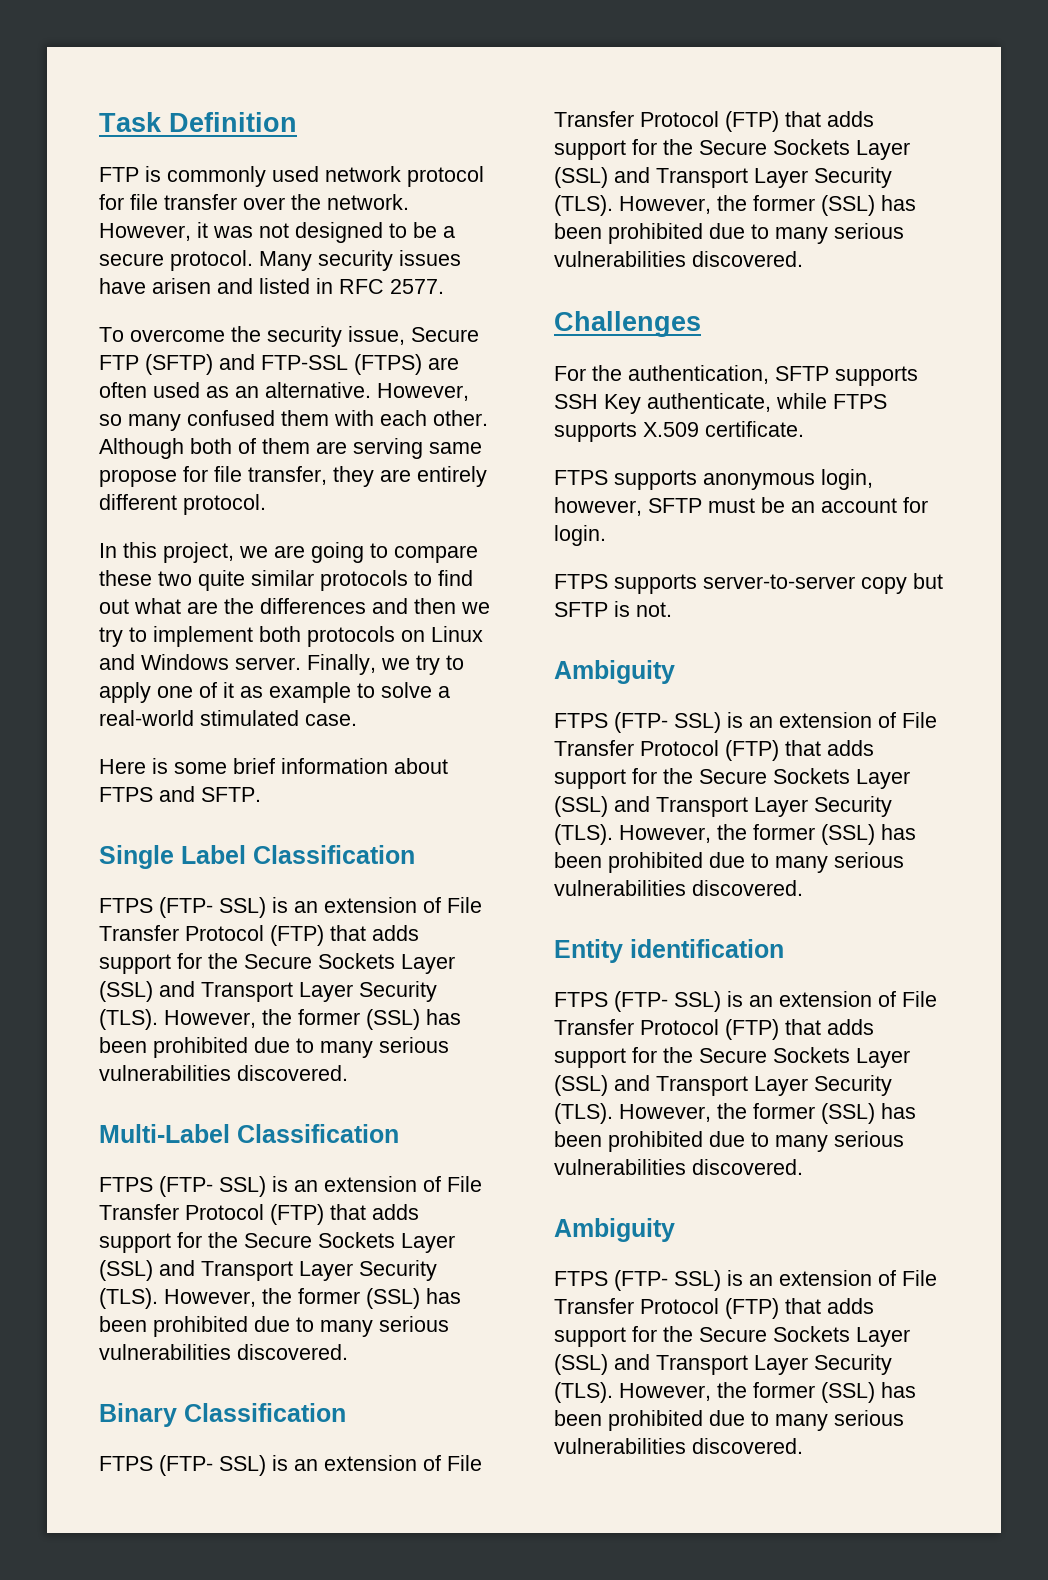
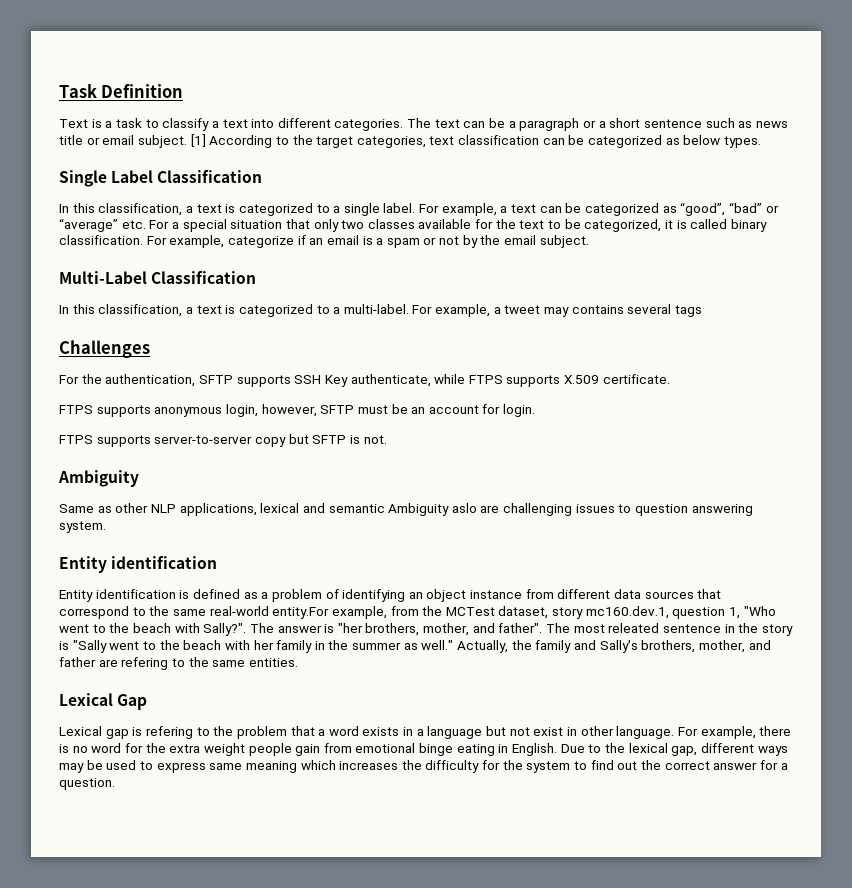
[99,166,484,187] [99,194,409,210] [99,222,455,243] [99,250,461,271] [99,278,444,294] [99,326,479,347] [99,354,459,375] [99,382,469,401] [99,410,488,431] [99,438,482,459] [99,466,487,487] [99,494,266,515] [99,542,478,563] [99,570,473,591] [99,598,490,614] [99,626,483,647] [99,654,464,675] [99,682,450,703] [99,710,357,726] [99,758,448,774] [99,786,261,802] [99,845,415,869] [99,897,482,918] [99,925,419,946] [99,953,455,974] [99,981,437,1002] [99,1009,461,1030] [99,1037,449,1058] [99,1065,348,1081] [99,1124,399,1143] [99,1176,482,1197] [99,1204,419,1225] [99,1232,455,1253] [99,1260,437,1281] [99,1288,461,1309] [99,1316,449,1337] [99,1344,348,1360] [99,1403,346,1427] [99,1455,482,1476] [554,111,874,132] [554,139,910,160] [554,167,892,188] [554,195,916,216] [554,223,904,244] [554,251,803,267] FTP is commonly used network protocol for file transfer over the network. However, it was not designed to be a secure protocol. Many security issues have arisen and listed in RFC 2577. // To overcome the security issue, Secure FTP (SFTP) and FTP-SSL (FTPS) are often used as an alternative. However, so many confused them with each other. Although both of them are serving same propose for file transfer, they are entirely different protocol. // In this project, we are going to compare these two quite similar protocols to find out what are the differences and then we try to implement both protocols on Linux and Windows server. Finally, we try to apply one of it as example to solve a real-world stimulated case. // Here is some brief information about FTPS and SFTP. // Single Label Classification // FTPS (FTP- SSL) is an extension of File Transfer Protocol (FTP) that adds support for the Secure Sockets Layer (SSL) and Transport Layer Security (TLS). However, the former (SSL) has been prohibited due to many serious vulnerabilities discovered. // Multi-Label Classification // FTPS (FTP- SSL) is an extension of File Transfer Protocol (FTP) that adds support for the Secure Sockets Layer (SSL) and Transport Layer Security (TLS). However, the former (SSL) has been prohibited due to many serious vulnerabilities discovered. // Binary Classification // FTPS (FTP- SSL) is an extension of File Transfer Protocol (FTP) that adds support for the Secure Sockets Layer (SSL) and Transport Layer Security (TLS). However, the former (SSL) has been prohibited due to many serious vulnerabilities discovered. -> [59,118,788,131] [59,134,761,148] [59,170,263,187] [59,202,779,216] [59,218,767,232] [59,235,589,248] [59,271,257,284] [59,304,702,317] Text is a task to classify a text into different categories. The text can be a paragraph or a short sentence such as news title or email subject. [1] According to the target categories, text classification can be categorized as below types. // Single Label Classification // In this classification, a text is categorized to a single label. For example, a text can be categorized as “good”, “bad” or “average” etc. For a special situation that only two classes available for the text to be categorized, it is called binary classification. For example, categorize if an email is a spam or not by the email subject. // Multi-Label Classification // In this classification, a text is categorized to a multi-label. For example, a tweet may contains several tags
[554,712,937,733] [554,740,874,761] [554,768,910,789] [554,796,892,817] [554,824,916,845] [554,852,904,873] [554,880,803,896] [554,939,784,963] [554,991,937,1012] [554,1019,874,1040] [554,1047,910,1068] [554,1075,892,1096] [554,1103,916,1124] [554,1131,904,1152] [554,1159,803,1175] [554,1218,675,1242] [554,1270,937,1291] [554,1298,874,1319] [554,1326,910,1347] [554,1354,892,1375] [554,1382,916,1403] [554,1410,904,1431] [554,1438,803,1454] FTPS (FTP- SSL) is an extension of File Transfer Protocol (FTP) that adds support for the Secure Sockets Layer (SSL) and Transport Layer Security (TLS). However, the former (SSL) has been prohibited due to many serious vulnerabilities discovered. // Entity identification // FTPS (FTP- SSL) is an extension of File Transfer Protocol (FTP) that adds support for the Secure Sockets Layer (SSL) and Transport Layer Security (TLS). However, the former (SSL) has been prohibited due to many serious vulnerabilities discovered. // Ambiguity // FTPS (FTP- SSL) is an extension of File Transfer Protocol (FTP) that adds support for the Secure Sockets Layer (SSL) and Transport Layer Security (TLS). However, the former (SSL) has been prohibited due to many serious vulnerabilities discovered. -> [59,503,753,516] [59,521,106,533] [59,556,218,573] [59,589,722,602] [59,606,776,619] [59,623,793,636] [59,640,771,653] [59,657,298,670] [59,693,148,710] [59,726,792,739] [59,743,788,756] [59,760,788,773] [59,778,115,790] Same as other NLP applications, lexical and semantic Ambiguity aslo are challenging issues to question answering system. // Entity identification // Entity identification is defined as a problem of identifying an object instance from different data sources that correspond to the same real-world entity.For example, from the MCTest dataset, story mc160.dev.1, question 1, "Who went to the beach with Sally?". The answer is "her brothers, mother, and father". The most releated sentence in the story is "Sally went to the beach with her family in the summer as well." Actually, the family and Sally's brothers, mother, and father are refering to the same entities. // Lexical Gap // Lexical gap is refering to the problem that a word exists in a language but not exist in other language. For example, there is no word for the extra weight people gain from emotional binge eating in English. Due to the lexical gap, different ways may be used to express same meaning which increases the difficulty for the system to find out the correct answer for a question.

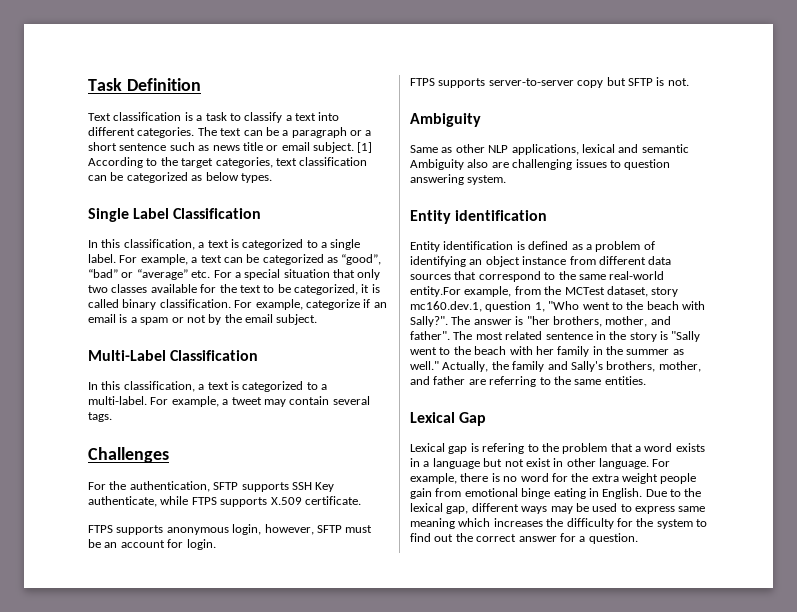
(88, 123) none -> [113,112,182,121] classification
[571,304,702,317] contains several tags -> [289,396,370,405] [88,412,112,422] contain several tags.
[451,503,477,513] aslo -> [467,159,489,168] also
[608,623,660,633] releated -> [505,331,543,340] related
[121,657,169,670] refering -> [489,376,537,387] referring

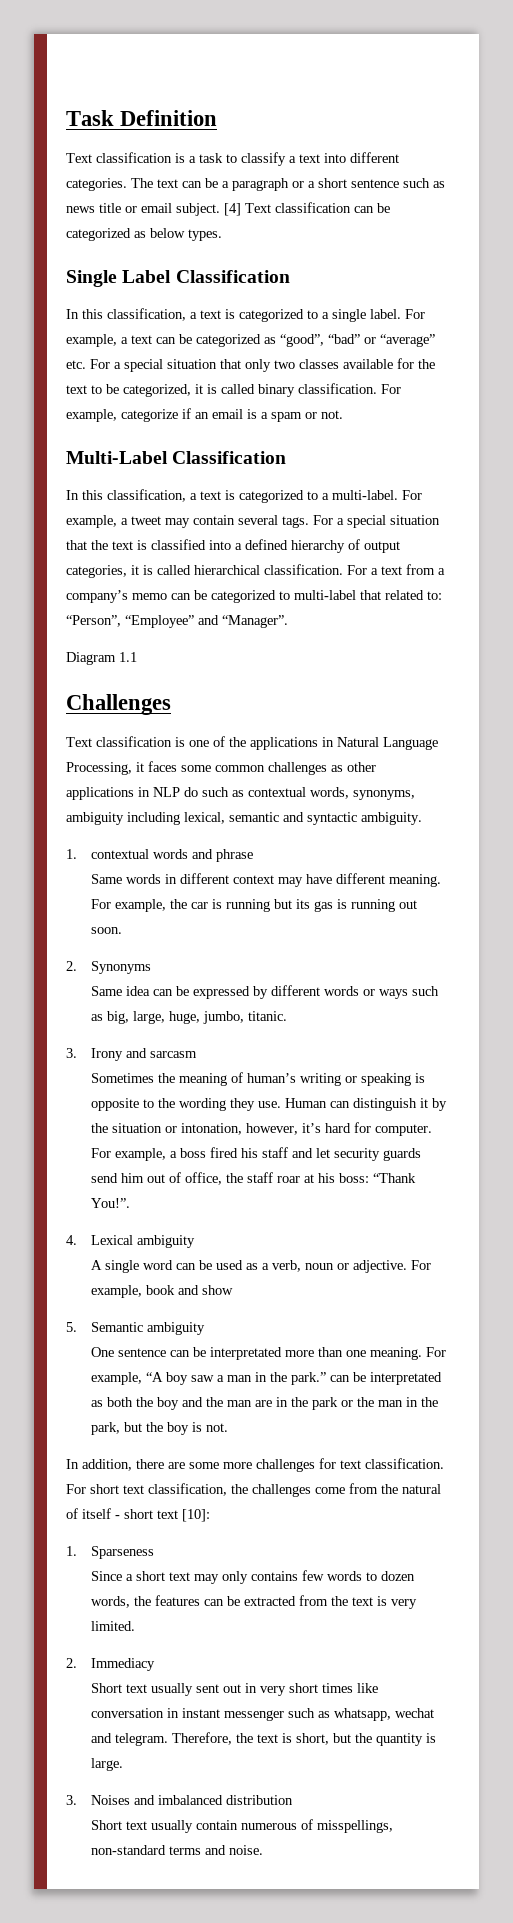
[357,142,373,153] [88,157,297,168] [1] According to the target categories, text -> [224,203,271,216] [4] Text
[186,314,318,325] not by the email subject. -> [321,410,343,419] not.
[88,447,169,463] [88,481,335,492] [88,496,361,507] [88,524,373,535] [88,539,216,550] [410,77,689,88] [410,113,481,127] [410,144,689,155] [410,159,671,170] [410,174,507,185] [410,210,548,224] [410,241,655,252] [410,256,672,267] [410,271,665,282] [410,286,679,297] [410,301,705,312] [410,316,671,327] [410,331,701,342] [410,346,684,357] [410,361,701,372] [410,376,646,387] [410,412,487,426] [410,443,705,454] [410,458,671,469] [410,473,697,484] [410,488,702,499] [410,503,706,514] [410,518,707,529] [410,533,638,544] // Challenges // For the authentication, SFTP supports SSH Key authenticate, while FTPS supports X.509 certificate. // FTPS supports anonymous login, however, SFTP must be an account for login. // FTPS supports server-to-server copy but SFTP is not. // Ambiguity // Same as other NLP applications, lexical and semantic Ambiguity also are challenging issues to question answering system. // Entity identification // Entity identification is defined as a problem of identifying an object instance from different data sources that correspond to the same real-world entity.For example, from the MCTest dataset, story mc160.dev.1, question 1, "Who went to the beach with Sally?". The answer is "her brothers, mother, and father". The most related sentence in the story is "Sally went to the beach with her family in the summer as well." Actually, the family and Sally's brothers, mother, and father are referring to the same entities. // Lexical Gap // Lexical gap is refering to the problem that a word exists in a language but not exist in other language. For example, there is no word for the extra weight people gain from emotional binge eating in English. Due to the lexical gap, different ways may be used to express same meaning which increases the difficulty for the system to find out the correct answer for a question. -> [313,515,440,528] [66,539,400,553] [66,564,445,578] [66,590,442,603] [66,615,288,628] [66,652,137,665] [66,694,171,715] [66,736,438,750] [66,761,376,775] [66,787,415,800] [66,812,422,825] [66,849,254,862] [91,873,442,887] [91,899,418,912] [91,927,123,934] [66,961,152,974] [91,985,440,999] [91,1011,288,1024] [66,1048,198,1061] [91,1072,426,1086] [91,1098,448,1111] [91,1122,433,1136] [91,1147,422,1161] [91,1172,417,1185] [91,1198,131,1208] [66,1235,196,1248] [91,1260,432,1273] [91,1285,234,1298] [66,1322,206,1335] [91,1347,447,1360] [91,1372,443,1385] [91,1397,439,1410] [91,1422,229,1435] [66,1458,444,1472] [66,1483,441,1497] [66,1508,210,1522] [66,1546,155,1559] [91,1570,416,1584] [91,1595,418,1609] [91,1621,136,1631] [66,1658,156,1671] [91,1683,379,1696] [91,1708,435,1721] [91,1732,437,1746] [91,1758,124,1771] [66,1795,294,1805] [91,1819,394,1833] [91,1845,264,1855] For a special situation that the text is classified into a defined hierarchy of output categories, it is called hierarchical classification. For a text from a company’s memo can be categorized to multi-label that related to: “Person”, “Employee” and “Manager”. // Diagram 1.1 // Challenges // Text classification is one of the applications in Natural Language Processing, it faces some common challenges as other applications in NLP do such as contextual words, synonyms, ambiguity including lexical, semantic and syntactic ambiguity. // 1. contextual words and phrase // Same words in different context may have different meaning. For example, the car is running but its gas is running out soon. // 2. Synonyms // Same idea can be expressed by different words or ways such as big, large, huge, jumbo, titanic. // 3. Irony and sarcasm // Sometimes the meaning of human’s writing or speaking is opposite to the wording they use. Human can distinguish it by the situation or intonation, however, it’s hard for computer. For example, a boss fired his staff and let security guards send him out of office, the staff roar at his boss: “Thank You!”. // 4. Lexical ambiguity // A single word can be used as a verb, noun or adjective. For example, book and show // 5. Semantic ambiguity // One sentence can be interpretated more than one meaning. For example, “A boy saw a man in the park.” can be interpretated as both the boy and the man are in the park or the man in the park, but the boy is not. // In addition, there are some more challenges for text classification. For short text classification, the challenges come from the natural of itself - short text [10]: // 1. Sparseness // Since a short text may only contains few words to dozen words, the features can be extracted from the text is very limited. // 2. Immediacy // Short text usually sent out in very short times like conversation in instant messenger such as whatsapp, wechat and telegram. Therefore, the text is short, but the quantity is large. // 3. Noises and imbalanced distribution // Short text usually contain numerous of misspellings, non-standard terms and noise.

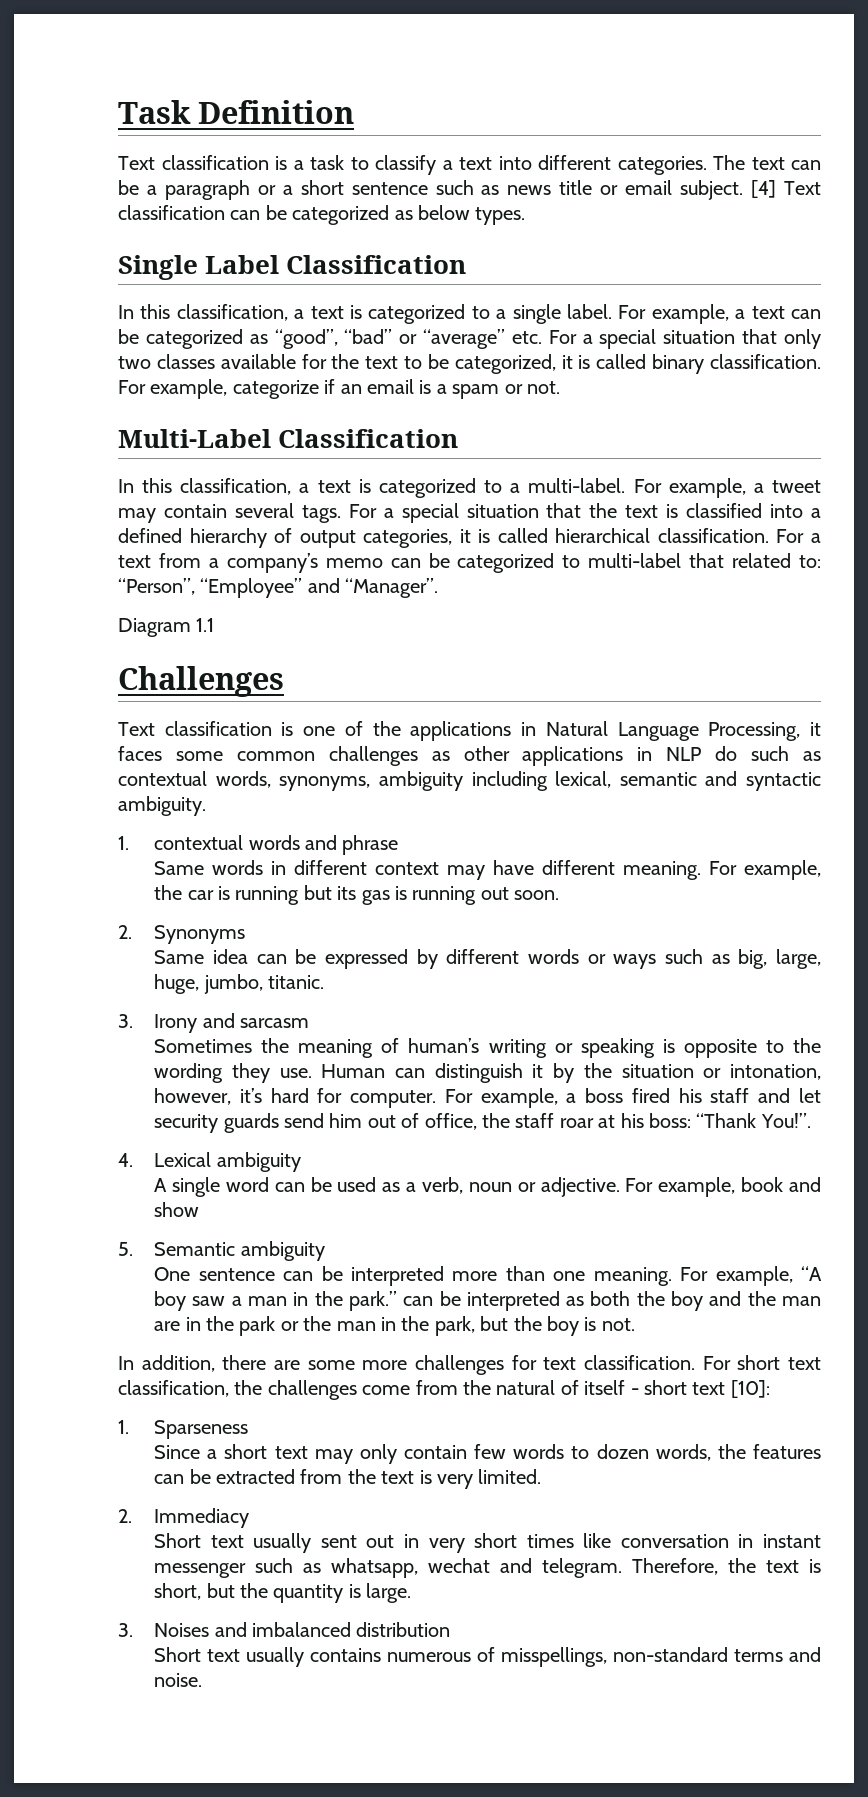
[210,1347,283,1360] interpretated -> [350,1266,444,1286] interpreted
[370,1372,443,1385] interpretated -> [466,1291,560,1311] interpreted
[251,1571,299,1581] contains -> [404,1445,468,1459] contain
[196,1820,239,1830] contain -> [310,1648,382,1662] contains

